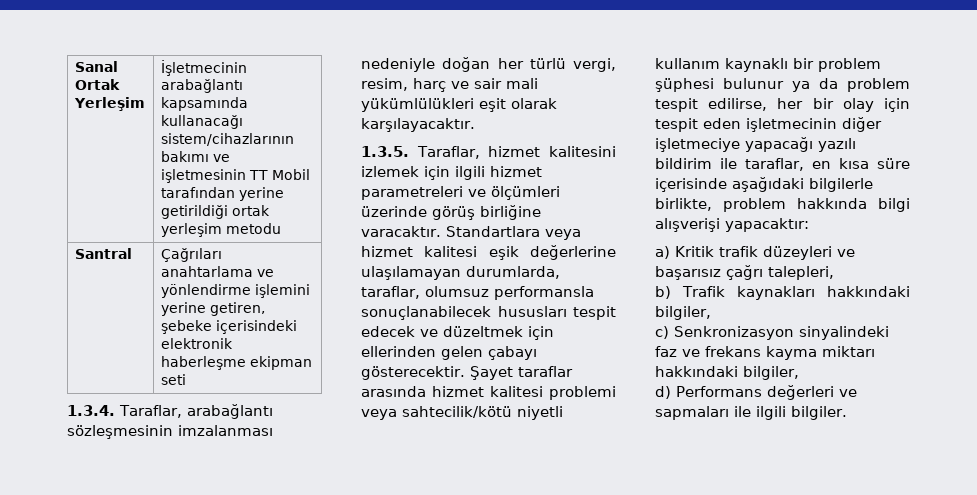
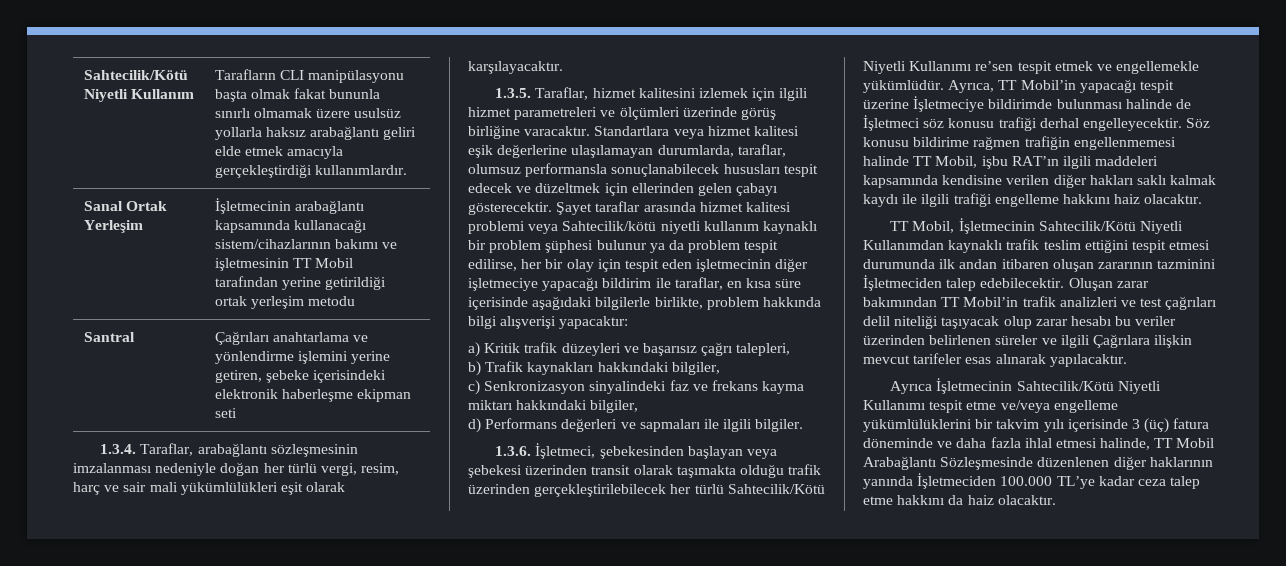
(74, 66) none -> [83,70,188,80] [83,89,194,102] [214,69,405,83] [214,88,381,102] [214,108,402,118] [214,126,417,140] [214,146,344,159] [214,164,407,178] Sahtecilik/Kötü Niyetli Kullanım | Tarafların CLI manipülasyonu başta olmak fakat bununla sınırlı olmamak üzere usulsüz yollarla haksız arabağlantı geliri elde etmek amacıyla gerçekleştirdiği kullanımlardır. //
[402,406,512,418] sahtecilik/kötü -> [562,221,657,231] Sahtecilik/kötü
[818,138,856,152] yazılı -> (600, 284) none
(847, 413) none -> [495,443,777,459] [468,464,822,478] [468,484,825,497] [863,61,1200,74] [863,79,1174,93] [863,96,1191,112] [863,115,1211,131] [863,136,1176,150] [863,156,1159,169] [863,174,1217,188] [863,193,1203,207] [890,218,1183,234] [863,239,1211,253] [863,259,1217,272] [863,275,1149,291] [863,296,1218,310] [863,315,1177,329] [863,334,1193,348] [863,353,1127,367] [890,378,1161,394] [863,400,1118,413] [863,418,1210,433] [863,437,1215,450] [863,456,1213,470] [863,473,1201,489] [863,495,1056,505] // 1.3.6. İşletmeci, şebekesinden başlayan veya şebekesi üzerinden transit olarak taşımakta olduğu trafik üzerinden gerçekleştirilebilecek her türlü Sahtecilik/Kötü Niyetli Kullanımı re’sen tespit etmek ve engellemekle yükümlüdür. Ayrıca, TT Mobil’in yapacağı tespit üzerine İşletmeciye bildirimde bulunması halinde de İşletmeci söz konusu trafiği derhal engelleyecektir. Söz konusu bildirime rağmen trafiğin engellenmemesi halinde TT Mobil, işbu RAT’ın ilgili maddeleri kapsamında kendisine verilen diğer hakları saklı kalmak kaydı ile ilgili trafiği engelleme hakkını haiz olacaktır. // TT Mobil, İşletmecinin Sahtecilik/Kötü Niyetli Kullanımdan kaynaklı trafik teslim ettiğini tespit etmesi durumunda ilk andan itibaren oluşan zararının tazminini İşletmeciden talep edebilecektir. Oluşan zarar bakımından TT Mobil’in trafik analizleri ve test çağrıları delil niteliği taşıyacak olup zarar hesabı bu veriler üzerinden belirlenen süreler ve ilgili Çağrılara ilişkin mevcut tarifeler esas alınarak yapılacaktır. // Ayrıca İşletmecinin Sahtecilik/Kötü Niyetli Kullanımı tespit etme ve/veya engelleme yükümlülüklerini bir takvim yılı içerisinde 3 (üç) fatura döneminde ve daha fazla ihlal etmesi halinde, TT Mobil Arabağlantı Sözleşmesinde düzenlenen diğer haklarının yanında İşletmeciden 100.000 TL’ye kadar ceza talep etme hakkını da haiz olacaktır.

